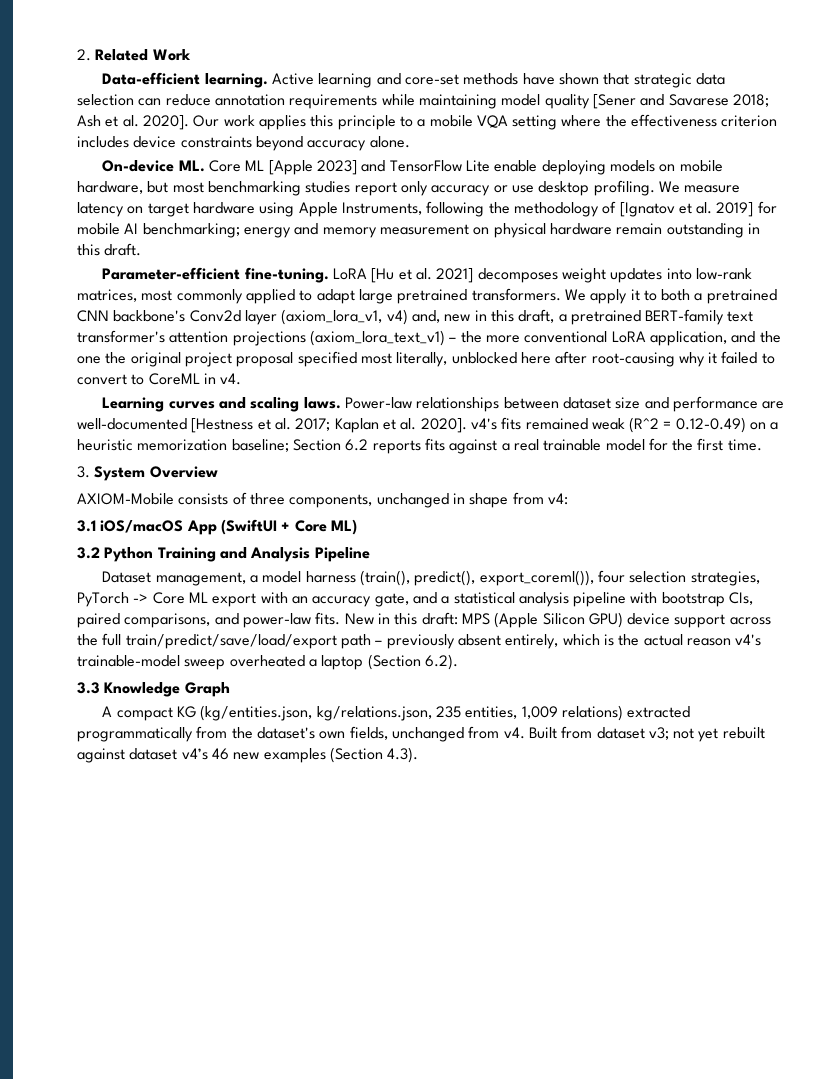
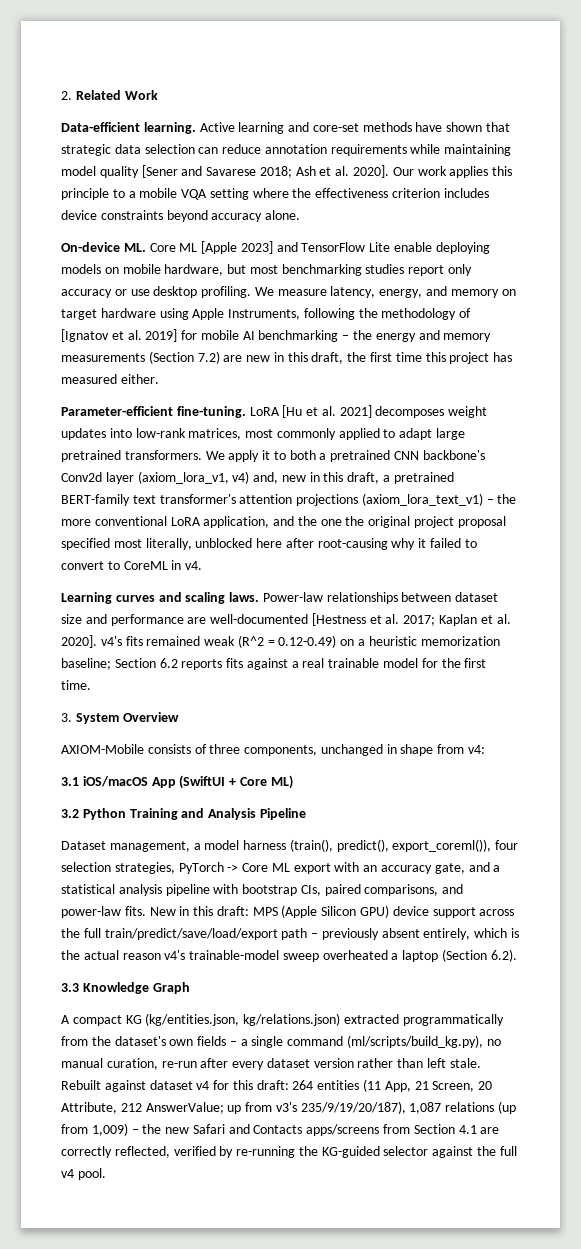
[77,202,124,217] latency -> [330,286,499,298] latency, energy, and memory
[142,223,760,238] [77,243,142,256] benchmarking; energy and memory measurement on physical hardware remain outstanding in this draft. -> [258,330,492,342] [61,351,513,364] [61,374,159,384] benchmarking – the energy and memory measurements (Section 7.2) are new in this draft, the first time this project has measured either.
[316,705,624,721] kg/relations.json, 235 entities, 1,009 relations) -> [243,1013,341,1026] kg/relations.json)
[349,726,765,742] [77,747,419,763] fields, unchanged from v4. Built from dataset v3; not yet rebuilt against dataset v4’s 46 new examples (Section 4.3). -> [197,1035,501,1048] [61,1058,481,1070] [61,1079,493,1092] [61,1101,517,1114] [61,1123,500,1136] [61,1146,517,1158] [61,1168,106,1180] fields – a single command (ml/scripts/build_kg.py), no manual curation, re-run after every dataset version rather than left stale. Rebuilt against dataset v4 for this draft: 264 entities (11 App, 21 Screen, 20 Attribute, 212 AnswerValue; up from v3's 235/9/19/20/187), 1,087 relations (up from 1,009) – the new Safari and Contacts apps/screens from Section 4.1 are correctly reflected, verified by re-running the KG-guided selector against the full v4 pool.

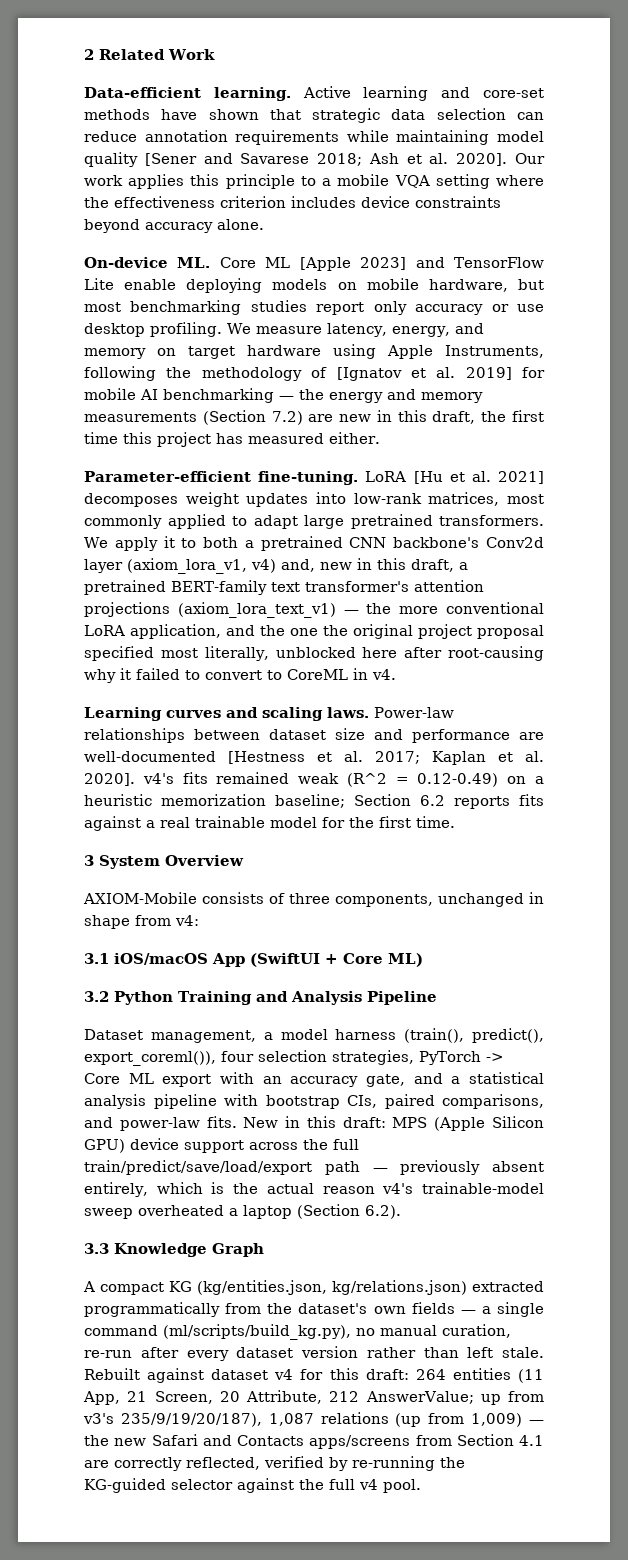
[61,91,72,100] 2. -> [84,49,94,60] 2
[342,335,350,340] – -> [279,396,294,400] —
[486,499,494,504] – -> [343,610,359,614] —
[61,713,72,722] 3. -> [84,855,94,866] 3
[311,933,319,938] – -> [372,1168,388,1172] —
[229,1041,237,1046] – -> [460,1310,476,1314] —
[131,1129,139,1134] – -> [528,1420,544,1424] —

